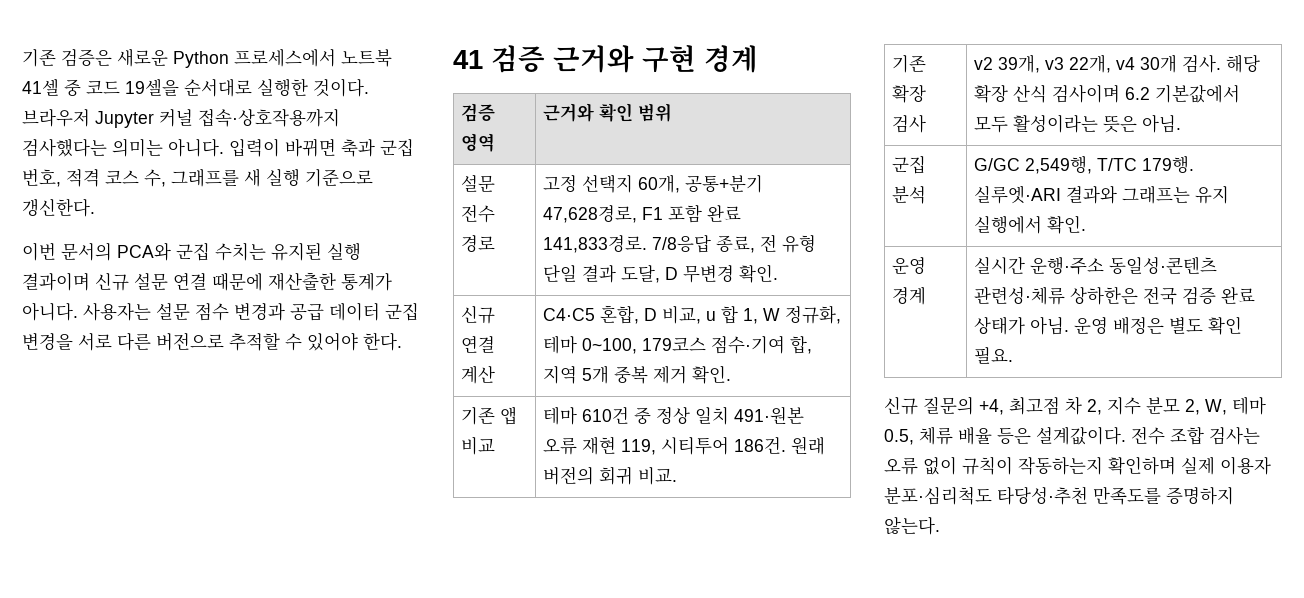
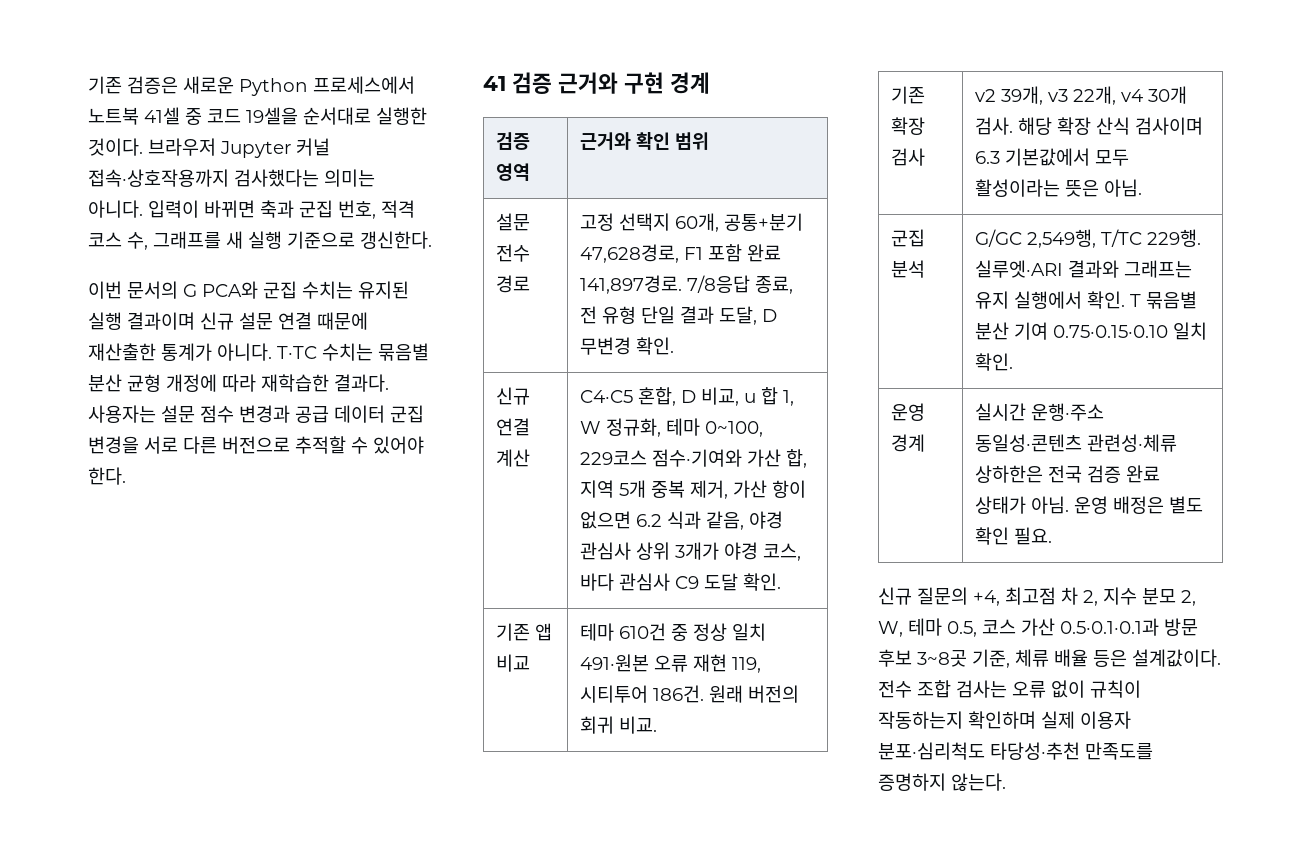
(112, 251) none -> [183,284,197,297] G
(78, 311) none -> [277,343,429,361] [88,374,389,392] T·TC 수치는 묶음별 분산 균형 개정에 따라 재학습한 결과다.
[543,235,648,253] 141,833경로. -> [580,275,683,294] 141,897경로.
[642,335,786,354] 179코스 점수·기여 -> [580,449,782,467] 229코스 점수·기여와 가산
[653,365,688,384] 제거 -> [690,480,807,499] [580,511,784,530] [580,542,802,561] [580,573,739,591] 제거, 가산 항이 없으면 6.2 식과 같음, 야경 관심사 상위 3개가 야경 코스, 바다 관심사 C9 도달
[1125,87,1151,100] 6.2 -> [975,151,1001,164] 6.3
[1142,156,1195,173] 179행. -> [1147,229,1202,247] 229행.
(1087, 224) none -> [1130,291,1198,309] [975,322,1208,340] [975,353,1014,371] T 묶음별 분산 기여 0.75·0.15·0.10 일치 확인.
(914, 437) none -> [982,618,1198,636] [878,649,1010,668] 코스 가산 0.5·0.1·0.1과 방문 후보 3~8곳 기준,

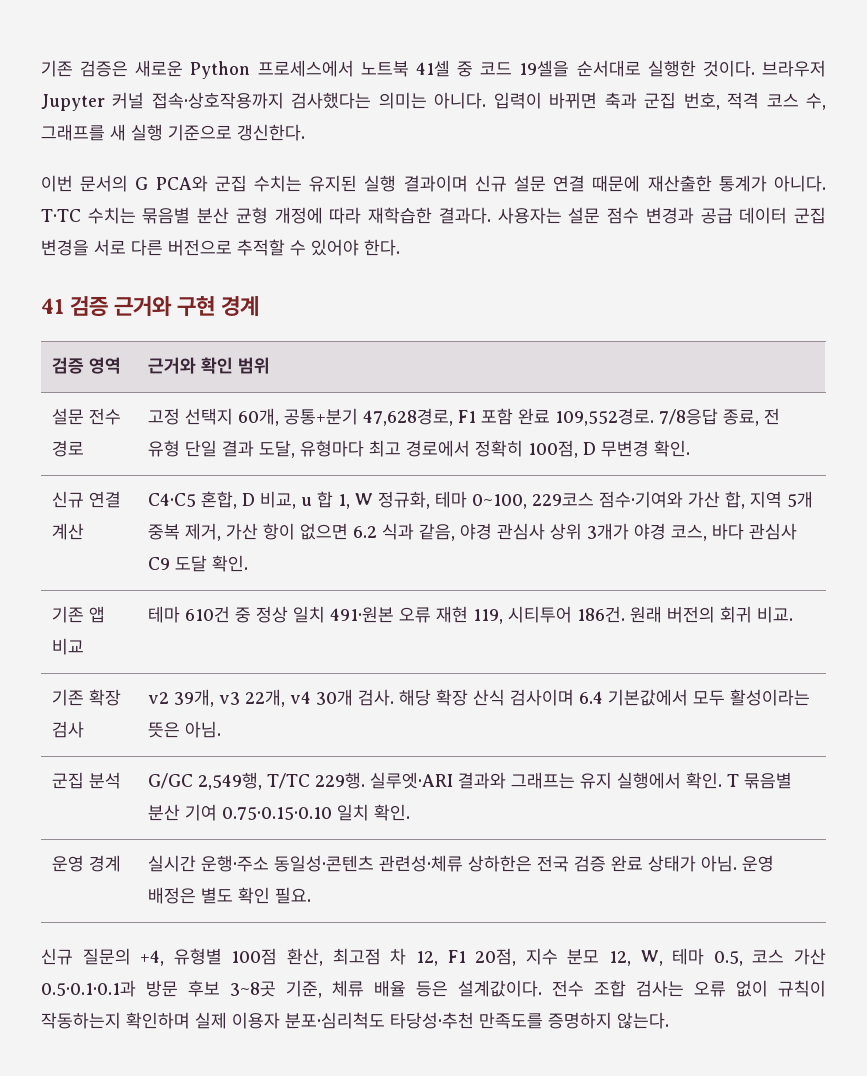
[580,275,683,294] 141,897경로. -> [554,408,654,426] 109,552경로.
(758, 315) none -> [299,440,578,458] 유형마다 최고 경로에서 정확히 100점,
[975,151,1001,164] 6.3 -> [578,691,603,704] 6.4
[1005,587,1098,606] 최고점 차 2, -> [173,948,517,966] 유형별 100점 환산, 최고점 차 12, F1 20점,
[1181,590,1196,606] 2, -> [608,951,631,966] 12,

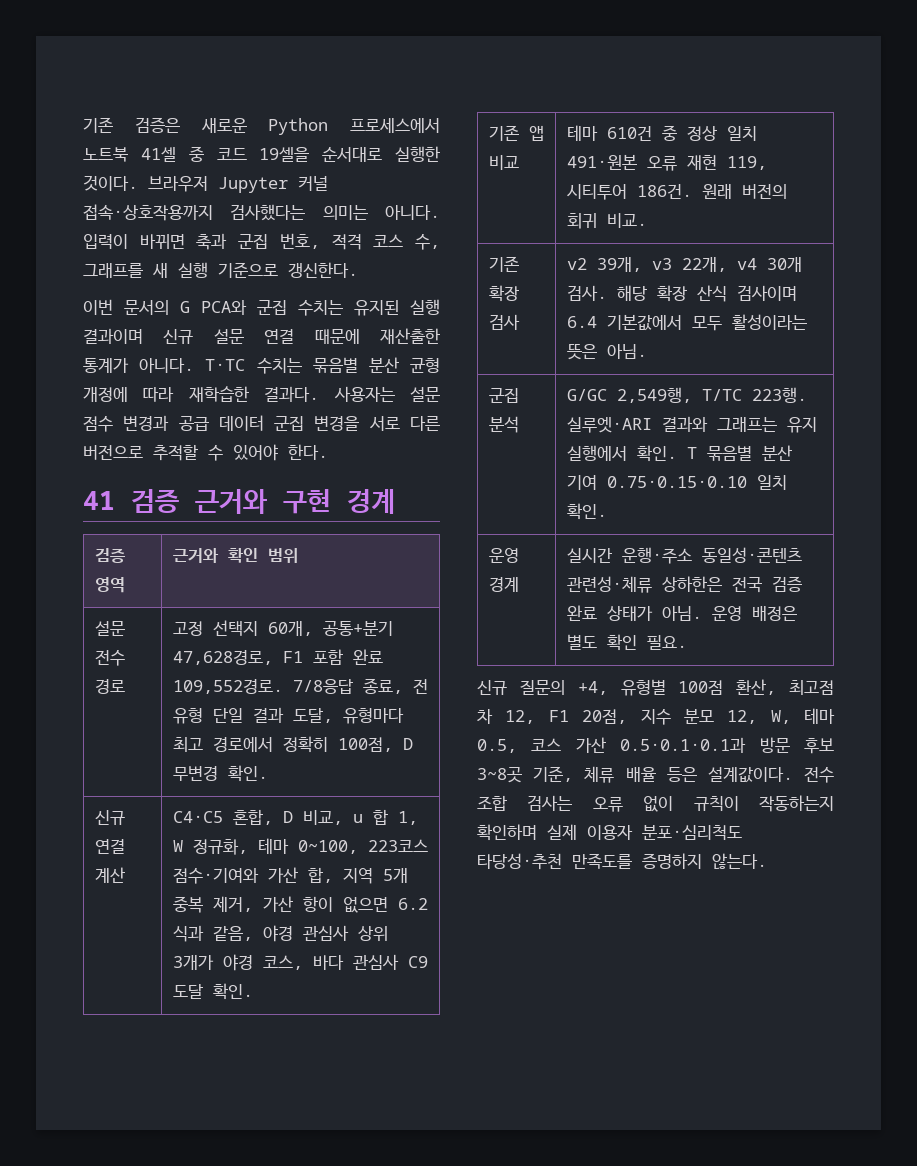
[531,492,594,506] 229코스 -> [367,839,428,852] 223코스
[314,772,365,789] 229행. -> [751,387,807,403] 223행.

